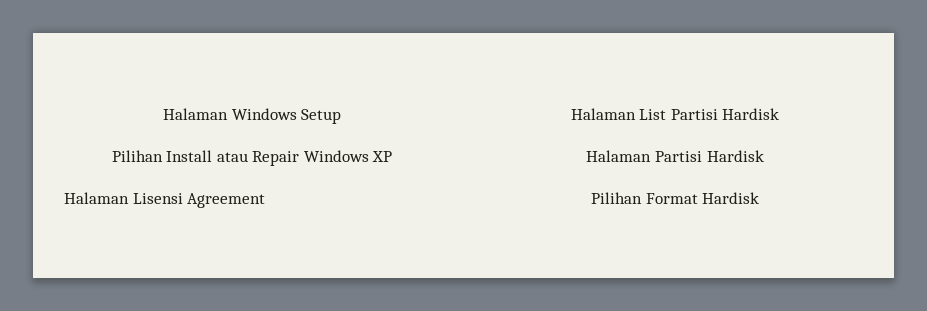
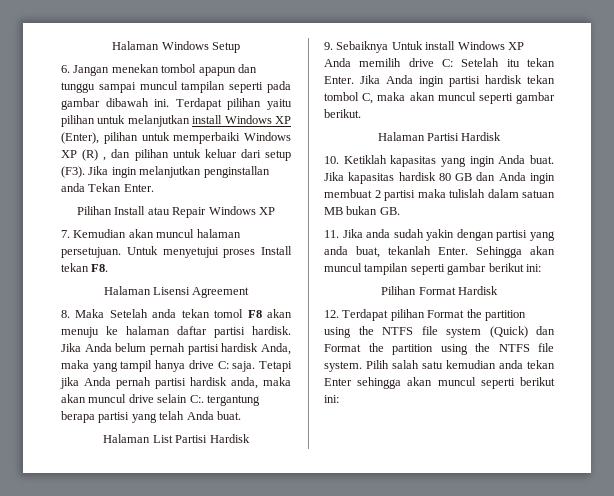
(342, 116) none -> [61,64,257,76] [61,81,291,93] [61,98,292,110] [61,115,291,127] [61,132,291,144] [61,149,291,161] [61,166,270,178] [61,183,154,192] // 6. Jangan menekan tombol apapun dan tunggu sampai muncul tampilan seperti pada gambar dibawah ini. Terdapat pilihan yaitu pilihan untuk melanjutkan install Windows XP (Enter), pilihan untuk memperbaiki Windows XP (R) , dan pilihan untuk keluar dari setup (F3). Jika ingin melanjutkan penginstallan anda Tekan Enter.
[64,192,266,208] [570,108,780,120] [586,150,764,162] [590,192,760,204] Halaman Lisensi Agreement // Halaman List Partisi Hardisk // Halaman Partisi Hardisk // Pilihan Format Hardisk -> [61,229,241,238] [61,246,292,258] [61,263,109,272] [103,286,250,298] [61,309,292,318] [61,326,291,338] [61,343,291,355] [61,360,292,372] [60,377,291,389] [61,394,260,406] [61,411,241,423] [103,434,250,443] [324,41,524,53] [324,58,555,67] [324,75,555,87] [324,92,555,104] [324,109,361,118] [377,132,502,141] [324,155,554,167] [324,172,555,184] [324,189,555,201] [324,206,400,215] [324,229,555,241] [324,246,555,258] [324,263,541,275] [381,286,498,295] [324,309,526,321] [324,326,555,338] [324,343,554,355] [324,360,555,372] [324,377,555,389] [324,395,339,403] 7. Kemudian akan muncul halaman persetujuan. Untuk menyetujui proses Install tekan F8. // Halaman Lisensi Agreement // 8. Maka Setelah anda tekan tomol F8 akan menuju ke halaman daftar partisi hardisk. Jika Anda belum pernah partisi hardisk Anda, maka yang tampil hanya drive C: saja. Tetapi jika Anda pernah partisi hardisk anda, maka akan muncul drive selain C:. tergantung berapa partisi yang telah Anda buat. // Halaman List Partisi Hardisk // 9. Sebaiknya Untuk install Windows XP Anda memilih drive C: Setelah itu tekan Enter. Jika Anda ingin partisi hardisk tekan tombol C, maka akan muncul seperti gambar berikut. // Halaman Partisi Hardisk // 10. Ketiklah kapasitas yang ingin Anda buat. Jika kapasitas hardisk 80 GB dan Anda ingin membuat 2 partisi maka tulislah dalam satuan MB bukan GB. // 11. Jika anda sudah yakin dengan partisi yang anda buat, tekanlah Enter. Sehingga akan muncul tampilan seperti gambar berikut ini: // Pilihan Format Hardisk // 12. Terdapat pilihan Format the partition using the NTFS file system (Quick) dan Format the partition using the NTFS file system. Pilih salah satu kemudian anda tekan Enter sehingga akan muncul seperti berikut ini:

